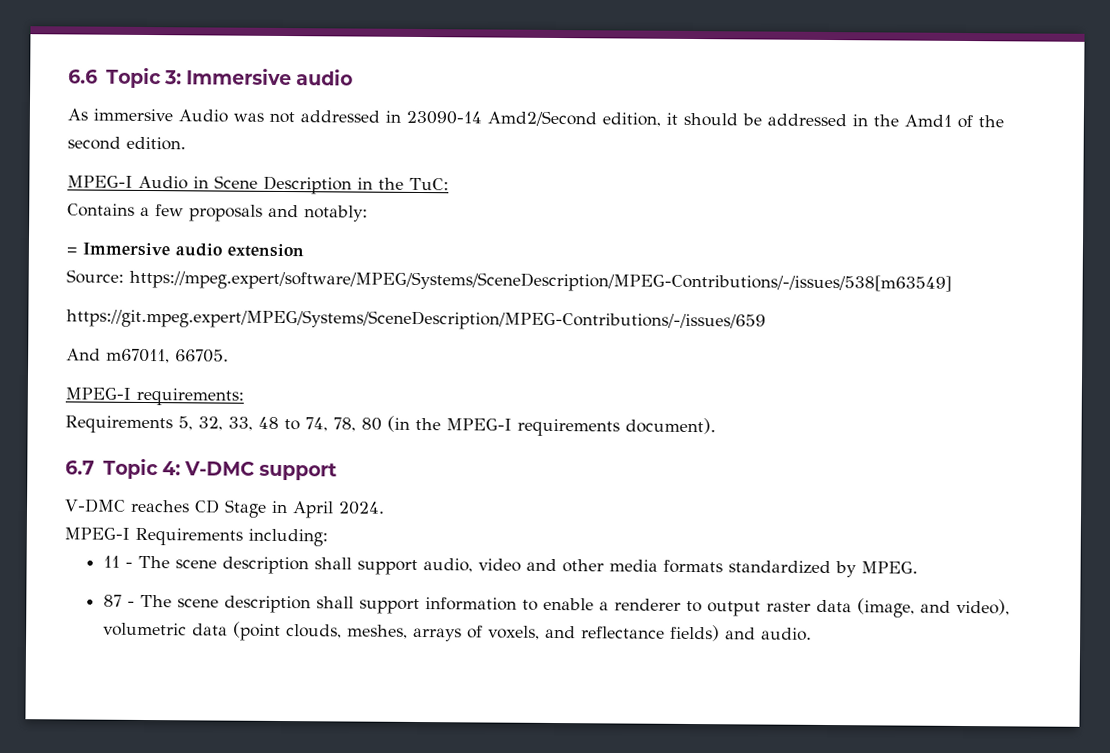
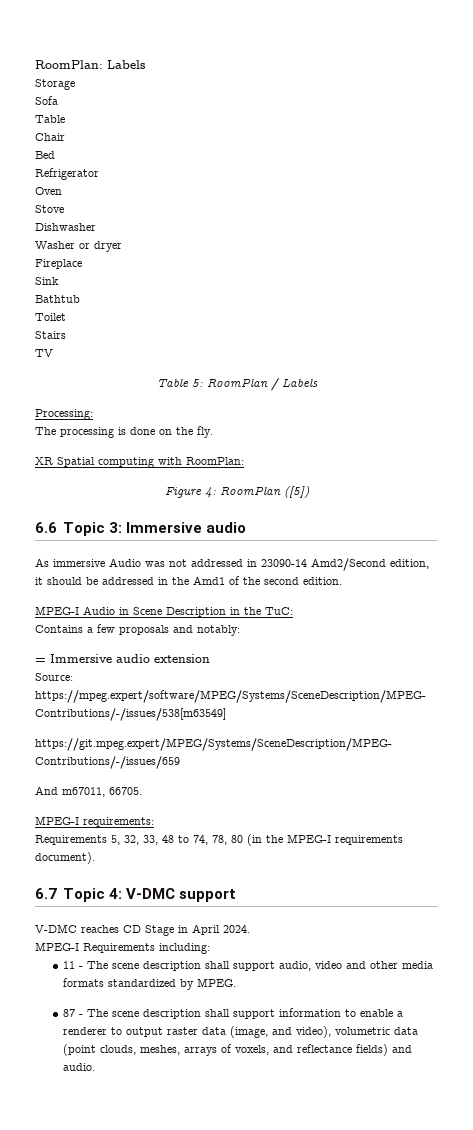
(68, 76) none -> [35,60,145,69] [35,79,75,90] [35,96,58,105] [35,115,65,123] [35,133,65,141] [35,151,55,159] [35,168,99,180] [35,187,62,195] [35,205,64,213] [35,223,96,231] [35,241,122,252] [35,259,82,269] [35,277,59,285] [35,295,80,303] [35,313,66,321] [35,331,66,339] [35,349,53,357] [156,378,318,391] [35,409,93,420] [35,426,213,438] [35,457,244,468] [164,486,310,498] RoomPlan: Labels // Storage // Sofa // Table // Chair // Bed // Refrigerator // Oven // Stove // Dishwasher // Washer or dryer // Fireplace // Sink // Bathtub // Toilet // Stairs // TV // Table 5: RoomPlan / Labels // Processing: // The processing is done on the fly. // XR Spatial computing with RoomPlan: // Figure 4: RoomPlan ([5]) //

